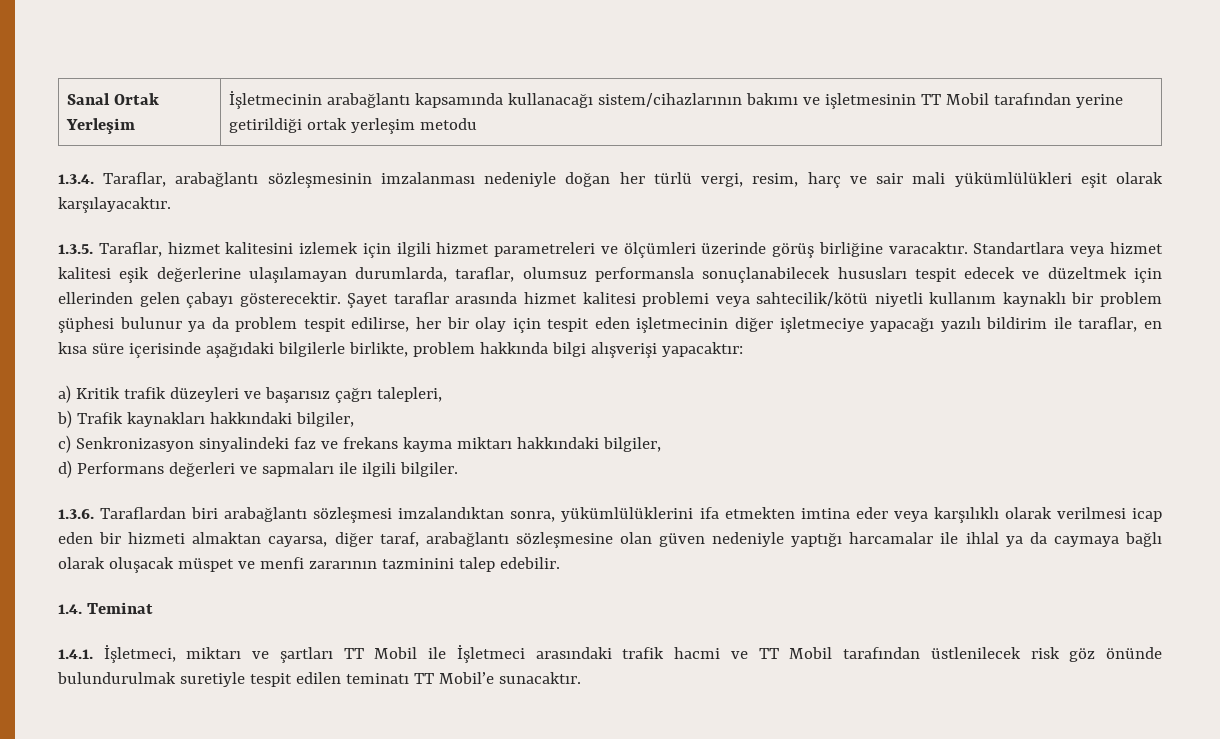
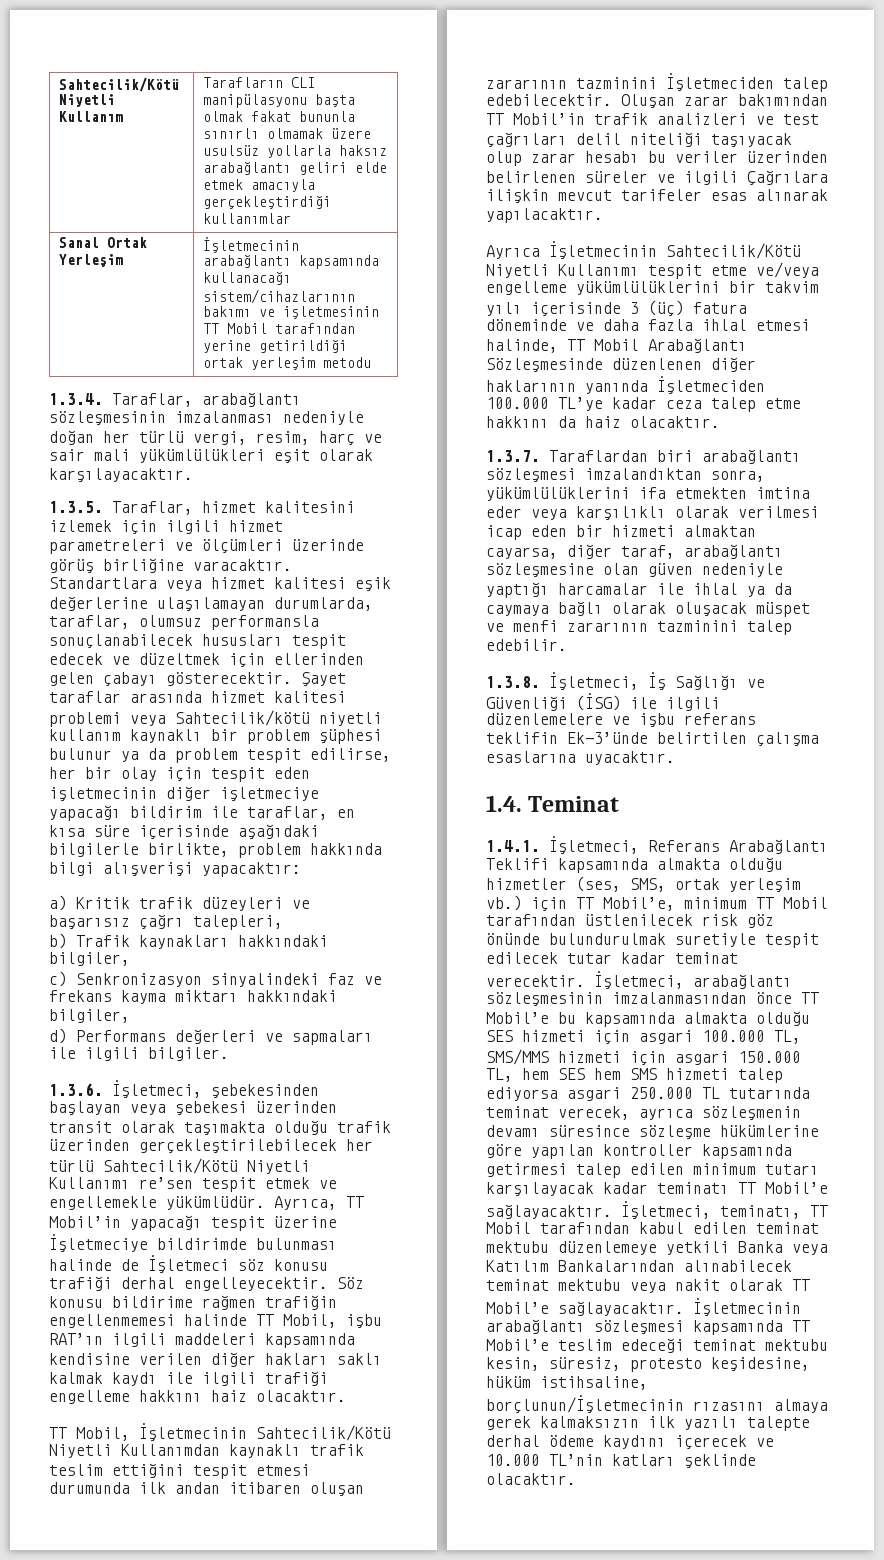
(67, 99) none -> [59,77,180,92] [59,94,116,107] [59,111,124,122] [203,77,316,88] [203,94,356,108] [203,111,356,122] [203,128,372,139] [203,145,388,158] [203,162,388,175] [203,179,316,192] [203,196,332,209] [203,213,292,224] Sahtecilik/Kötü Niyetli Kullanım | Tarafların CLI manipülasyonu başta olmak fakat bununla sınırlı olmamak üzere usulsüz yollarla haksız arabağlantı geliri elde etmek amacıyla gerçekleştirdiği kullanımlar //
[756,292,869,306] sahtecilik/kötü -> [175,710,310,726] Sahtecilik/kötü
[940,317,981,332] yazılı -> (121, 813) none
(94, 514) none -> [112,1080,319,1099] [49,1101,337,1116] [49,1120,391,1136] [49,1139,373,1154] [49,1158,310,1174] [49,1177,337,1192] [49,1196,364,1210] [49,1215,337,1231] [49,1234,337,1253] [49,1255,328,1274] [49,1276,364,1291] [49,1295,337,1310] [49,1314,382,1329] [49,1333,355,1348] [49,1352,382,1367] [49,1371,328,1386] [49,1390,346,1404] [49,1423,391,1442] [49,1444,364,1458] [49,1463,310,1479] [49,1482,364,1497] [486,73,828,92] [486,94,828,109] [486,113,819,125] [486,132,792,148] [486,151,828,166] [486,170,828,186] [486,189,828,204] [486,208,603,223] [486,241,801,260] [486,262,819,279] [486,281,819,295] [486,300,747,317] [486,319,810,331] [486,338,747,353] [486,357,756,373] [486,376,765,395] [486,397,801,412] [486,416,720,428] [486,450,540,462] İşletmeci, şebekesinden başlayan veya şebekesi üzerinden transit olarak taşımakta olduğu trafik üzerinden gerçekleştirilebilecek her türlü Sahtecilik/Kötü Niyetli Kullanımı re’sen tespit etmek ve engellemekle yükümlüdür. Ayrıca, TT Mobil’in yapacağı tespit üzerine İşletmeciye bildirimde bulunması halinde de İşletmeci söz konusu trafiği derhal engelleyecektir. Söz konusu bildirime rağmen trafiğin engellenmemesi halinde TT Mobil, işbu RAT’ın ilgili maddeleri kapsamında kendisine verilen diğer hakları saklı kalmak kaydı ile ilgili trafiği engelleme hakkını haiz olacaktır. // TT Mobil, İşletmecinin Sahtecilik/Kötü Niyetli Kullanımdan kaynaklı trafik teslim ettiğini tespit etmesi durumunda ilk andan itibaren oluşan zararının tazminini İşletmeciden talep edebilecektir. Oluşan zarar bakımından TT Mobil’in trafik analizleri ve test çağrıları delil niteliği taşıyacak olup zarar hesabı bu veriler üzerinden belirlenen süreler ve ilgili Çağrılara ilişkin mevcut tarifeler esas alınarak yapılacaktır. // Ayrıca İşletmecinin Sahtecilik/Kötü Niyetli Kullanımı tespit etme ve/veya engelleme yükümlülüklerini bir takvim yılı içerisinde 3 (üç) fatura döneminde ve daha fazla ihlal etmesi halinde, TT Mobil Arabağlantı Sözleşmesinde düzenlenen diğer haklarının yanında İşletmeciden 100.000 TL’ye kadar ceza talep etme hakkını da haiz olacaktır. // 1.3.7.
[58,602,153,614] [58,645,748,663] 1.4. Teminat // 1.4.1. İşletmeci, miktarı ve şartları TT Mobil ile İşletmeci arasındaki trafik hacmi ve -> [486,672,765,691] [486,693,720,711] [486,713,756,728] [486,732,819,747] [486,751,675,765] [486,795,620,812] [486,836,828,855] [486,857,783,873] [486,876,801,893] [486,895,747,912] 1.3.8. İşletmeci, İş Sağlığı ve Güvenliği (İSG) ile ilgili düzenlemelere ve işbu referans teklifin Ek-3’ünde belirtilen çalışma esaslarına uyacaktır. // 1.4. Teminat // 1.4.1. İşletmeci, Referans Arabağlantı Teklifi kapsamında almakta olduğu hizmetler (ses, SMS, ortak yerleşim vb.) için TT Mobil’e, minimum
[295,672,581,684] edilen teminatı TT Mobil’e sunacaktır. -> [486,952,738,964] [486,971,792,990] [486,992,819,1007] [486,1011,810,1027] [486,1030,801,1045] [486,1049,801,1066] [486,1068,783,1083] [486,1087,810,1101] [486,1106,801,1121] [486,1125,819,1140] [486,1144,792,1159] [486,1163,819,1178] [486,1182,828,1197] [486,1201,828,1220] [486,1222,819,1234] [486,1241,828,1255] [486,1260,792,1272] [486,1279,810,1293] [486,1298,801,1317] [486,1319,810,1335] [486,1338,828,1353] [486,1357,810,1372] [486,1376,648,1390] [486,1395,828,1414] [486,1416,810,1431] [486,1435,774,1450] [486,1454,756,1469] [486,1473,576,1485] edilecek tutar kadar teminat verecektir. İşletmeci, arabağlantı sözleşmesinin imzalanmasından önce TT Mobil’e bu kapsamında almakta olduğu SES hizmeti için asgari 100.000 TL, SMS/MMS hizmeti için asgari 150.000 TL, hem SES hem SMS hizmeti talep ediyorsa asgari 250.000 TL tutarında teminat verecek, ayrıca sözleşmenin devamı süresince sözleşme hükümlerine göre yapılan kontroller kapsamında getirmesi talep edilen minimum tutarı karşılayacak kadar teminatı TT Mobil’e sağlayacaktır. İşletmeci, teminatı, TT Mobil tarafından kabul edilen teminat mektubu düzenlemeye yetkili Banka veya Katılım Bankalarından alınabilecek teminat mektubu veya nakit olarak TT Mobil’e sağlayacaktır. İşletmecinin arabağlantı sözleşmesi kapsamında TT Mobil’e teslim edeceği teminat mektubu kesin, süresiz, protesto keşidesine, hüküm istihsaline, borçlunun/İşletmecinin rızasını almaya gerek kalmaksızın ilk yazılı talepte derhal ödeme kaydını içerecek ve 10.000 TL’nin katları şeklinde olacaktır.

